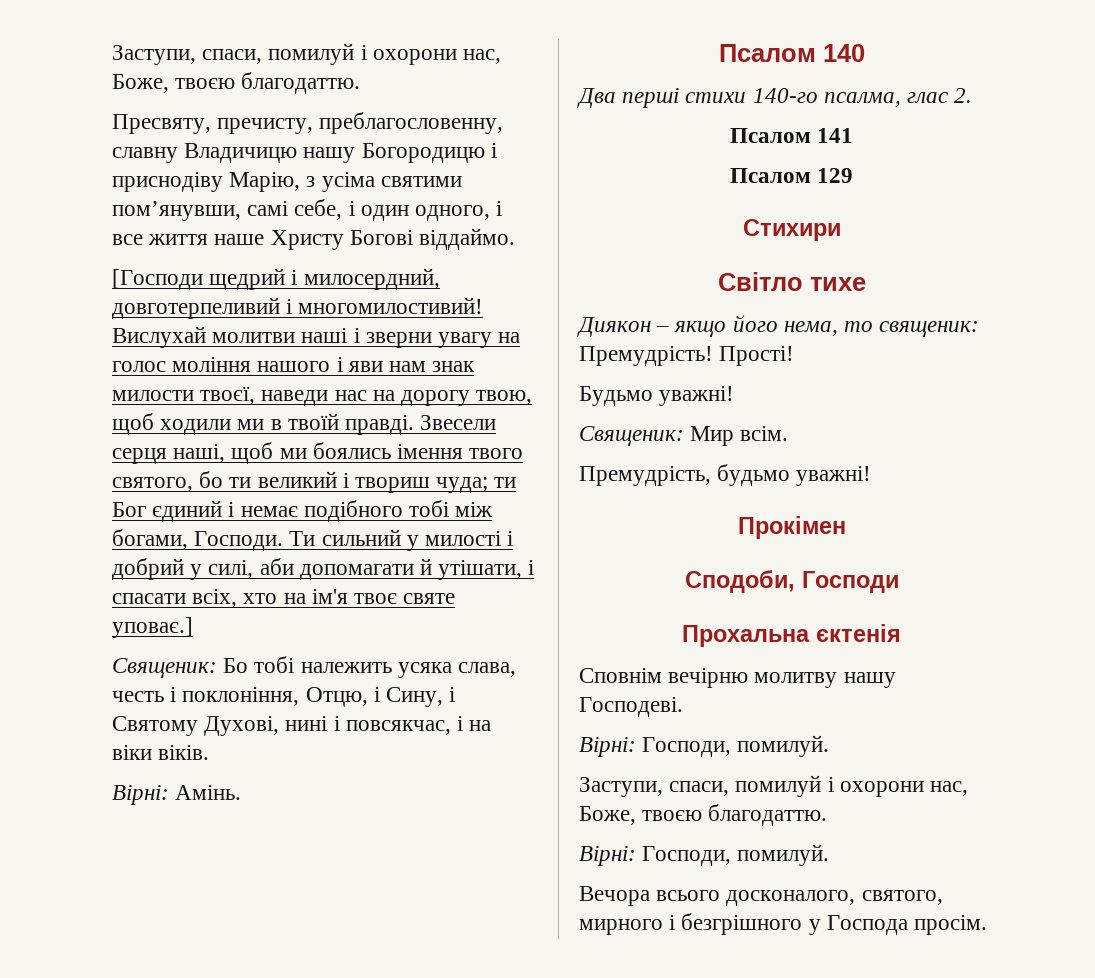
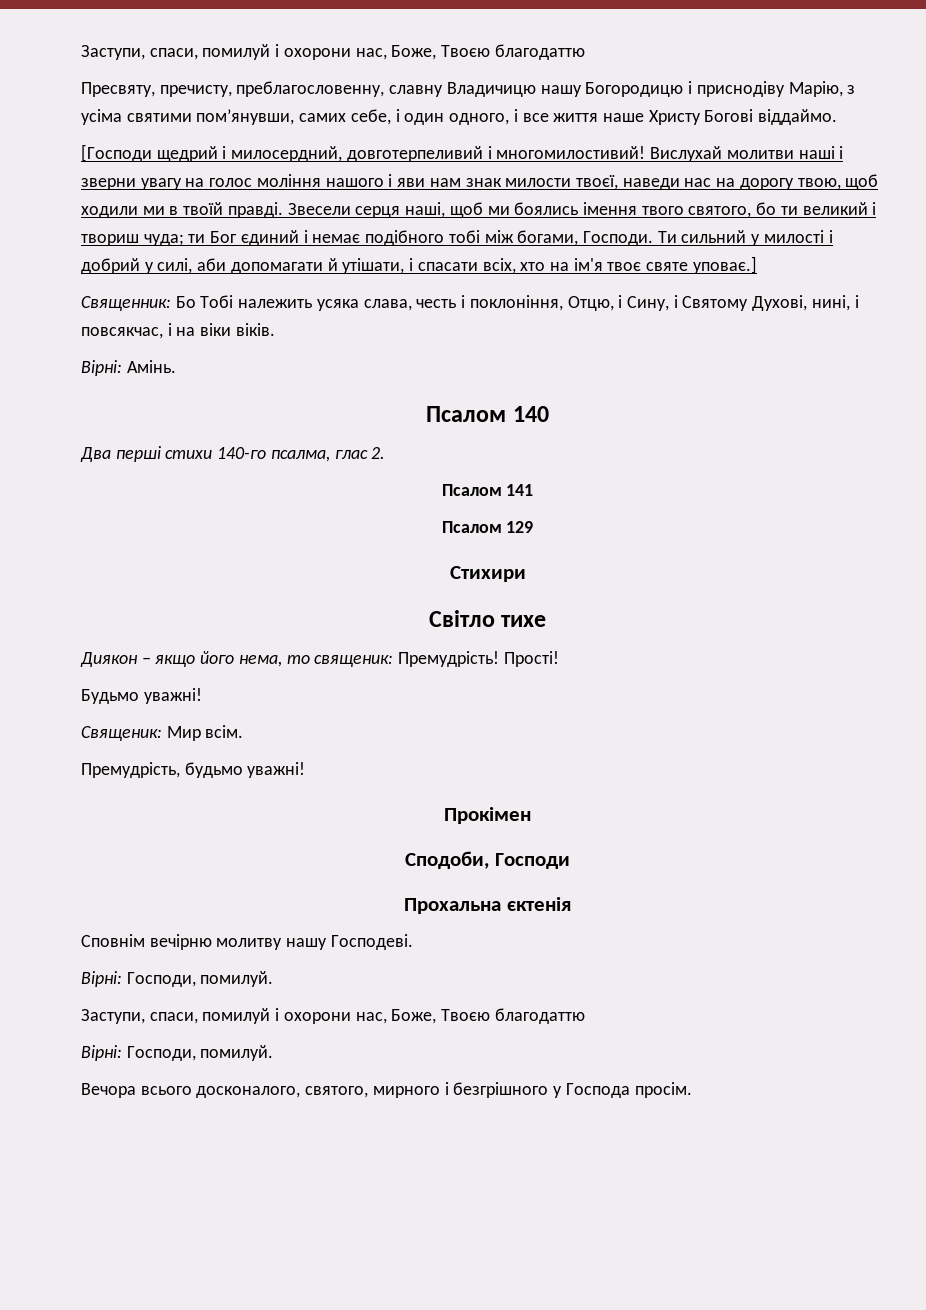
[112,43,502,65] [112,72,361,94] Заступи, спаси, помилуй і охорони нас, Боже, твоєю благодаттю. -> [81,44,585,60] Заступи, спаси, помилуй і охорони нас, Боже, Твоєю благодаттю
[247,201,289,216] самі -> [299,113,347,122] самих
[112,656,295,678] Священик: Бо тобі -> [81,295,234,311] Священник: Бо Тобі
[285,716,328,731] нині -> [811,295,850,311] нині,
[642,804,828,826] твоєю благодаттю. -> [441,1008,585,1024] Твоєю благодаттю

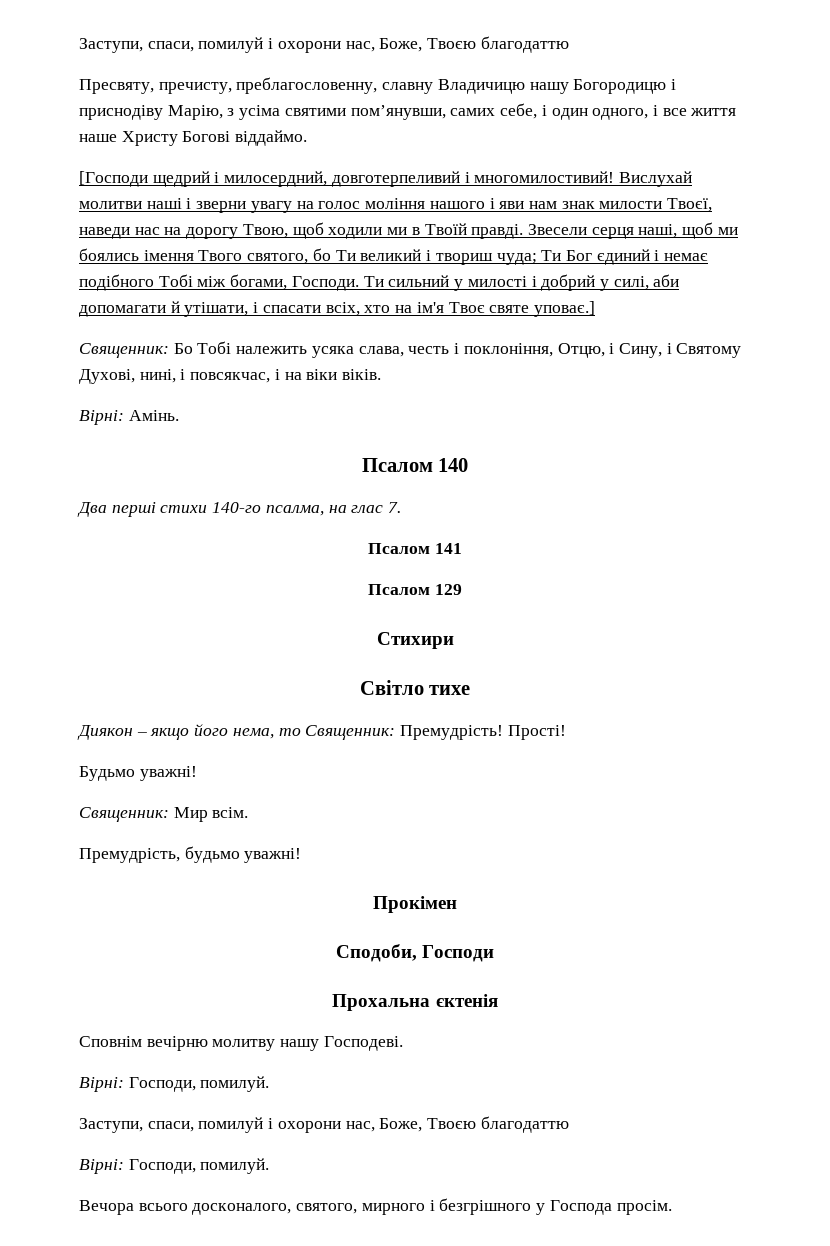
[575,175,618,190] твоєї, -> [667,198,713,212] Твоєї,
[797,178,841,190] твою, -> [242,224,288,238] Твою,
[183,202,224,215] твоїй -> [424,223,467,235] Твоїй
[641,206,684,215] твого -> [198,250,243,261] Твого
[780,206,798,215] ти -> [335,250,356,261] Ти
[188,234,206,243] ти -> [541,250,562,261] Ти
[448,230,480,243] тобі -> [158,274,193,287] Тобі
[607,262,642,271] твоє -> [448,302,485,313] Твоє
[334,447,386,459] глас 2. -> [328,502,402,513] на глас 7.
[314,655,394,667] священик: -> [305,725,396,740] Священник:
[81,726,162,741] Священик: -> [79,807,169,822] Священник:

